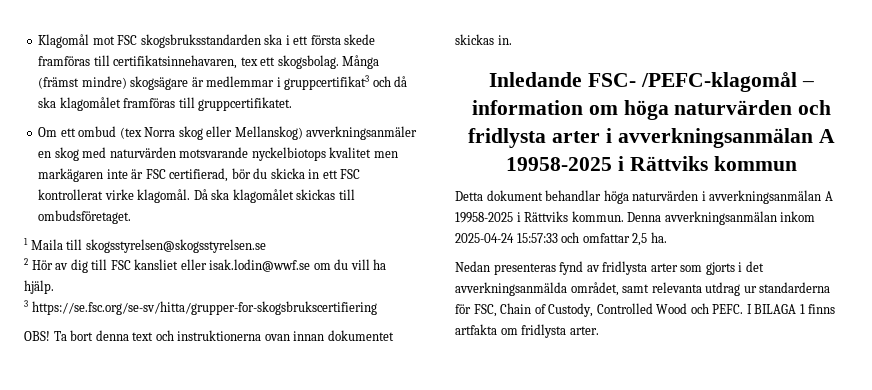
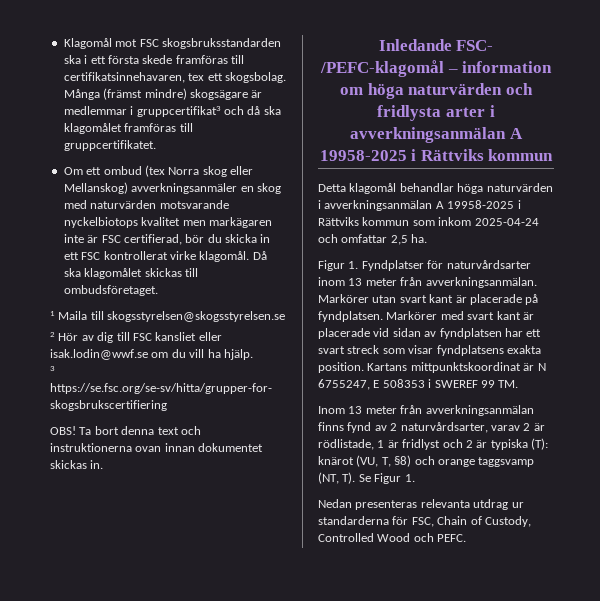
[486,190,543,201] dokument -> [349,183,397,194] klagomål
[571,211,777,225] kommun. Denna avverkningsanmälan -> [362,217,435,226] kommun som
[516,233,558,243] 15:57:33 -> (539, 222) none
[455,261,764,275] [455,282,650,296] Nedan presenteras fynd av fridlysta arter som gjorts i det avverkningsanmälda området, samt -> [318,260,531,271] [318,277,537,288] [318,294,539,305] [318,311,534,322] [318,328,542,339] [318,345,541,356] [318,362,546,373] [318,379,519,390] [318,405,534,416] [318,422,545,433] [318,438,548,450] [318,455,535,467] [318,472,415,484] [318,499,418,510] Figur 1. Fyndplatser för naturvårdsarter inom 13 meter från avverkningsanmälan. Markörer utan svart kant är placerade på fyndplatsen. Markörer med svart kant är placerade vid sidan av fyndplatsen har ett svart streck som visar fyndplatsens exakta position. Kartans mittpunktskoordinat är N 6755247, E 508353 i SWEREF 99 TM. // Inom 13 meter från avverkningsanmälan finns fynd av 2 naturvårdsarter, varav 2 är rödlistade, 1 är fridlyst och 2 är typiska (T): knärot (VU, T, §8) och orange taggsvamp (NT, T). Se Figur 1. // Nedan presenteras
[746,304,836,314] [455,324,599,338] I BILAGA 1 finns artfakta om fridlysta arter. -> (467, 538) none

